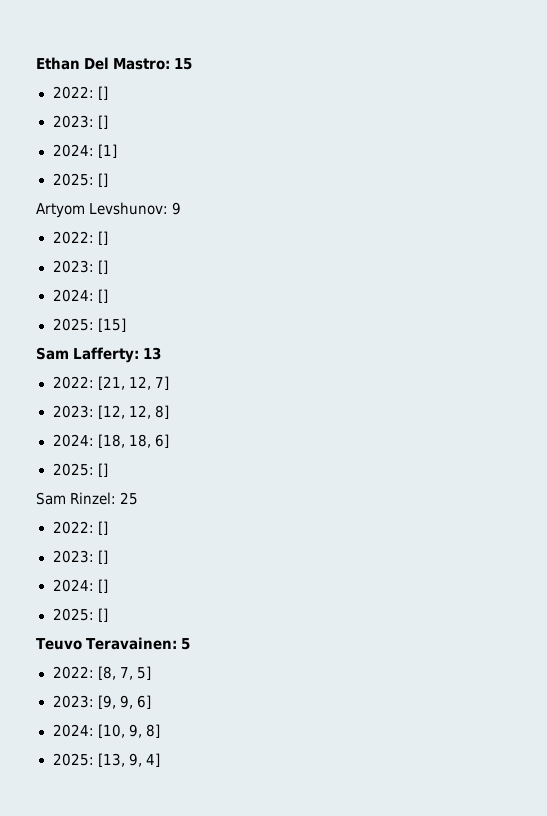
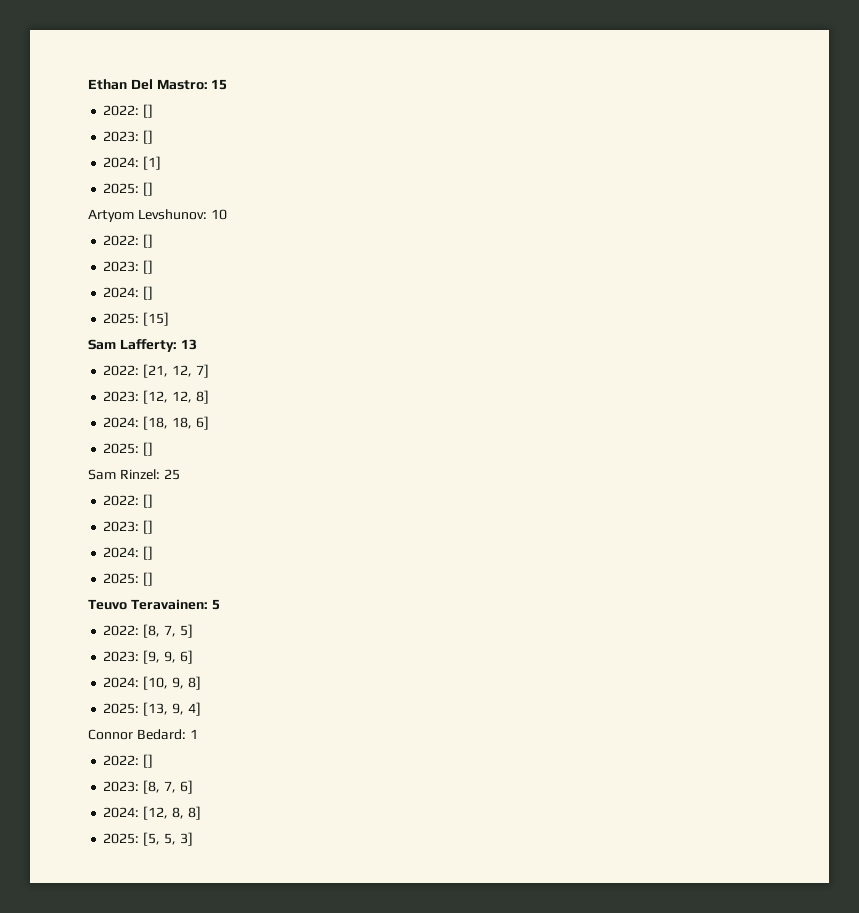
[172,202,182,215] 9 -> [210,209,227,220] 10
(160, 760) none -> [88,729,198,740] [103,754,154,768] [103,780,193,794] [103,806,201,820] [103,832,193,846] // Connor Bedard: 1 // 2022: [] // 2023: [8, 7, 6] // 2024: [12, 8, 8] // 2025: [5, 5, 3]

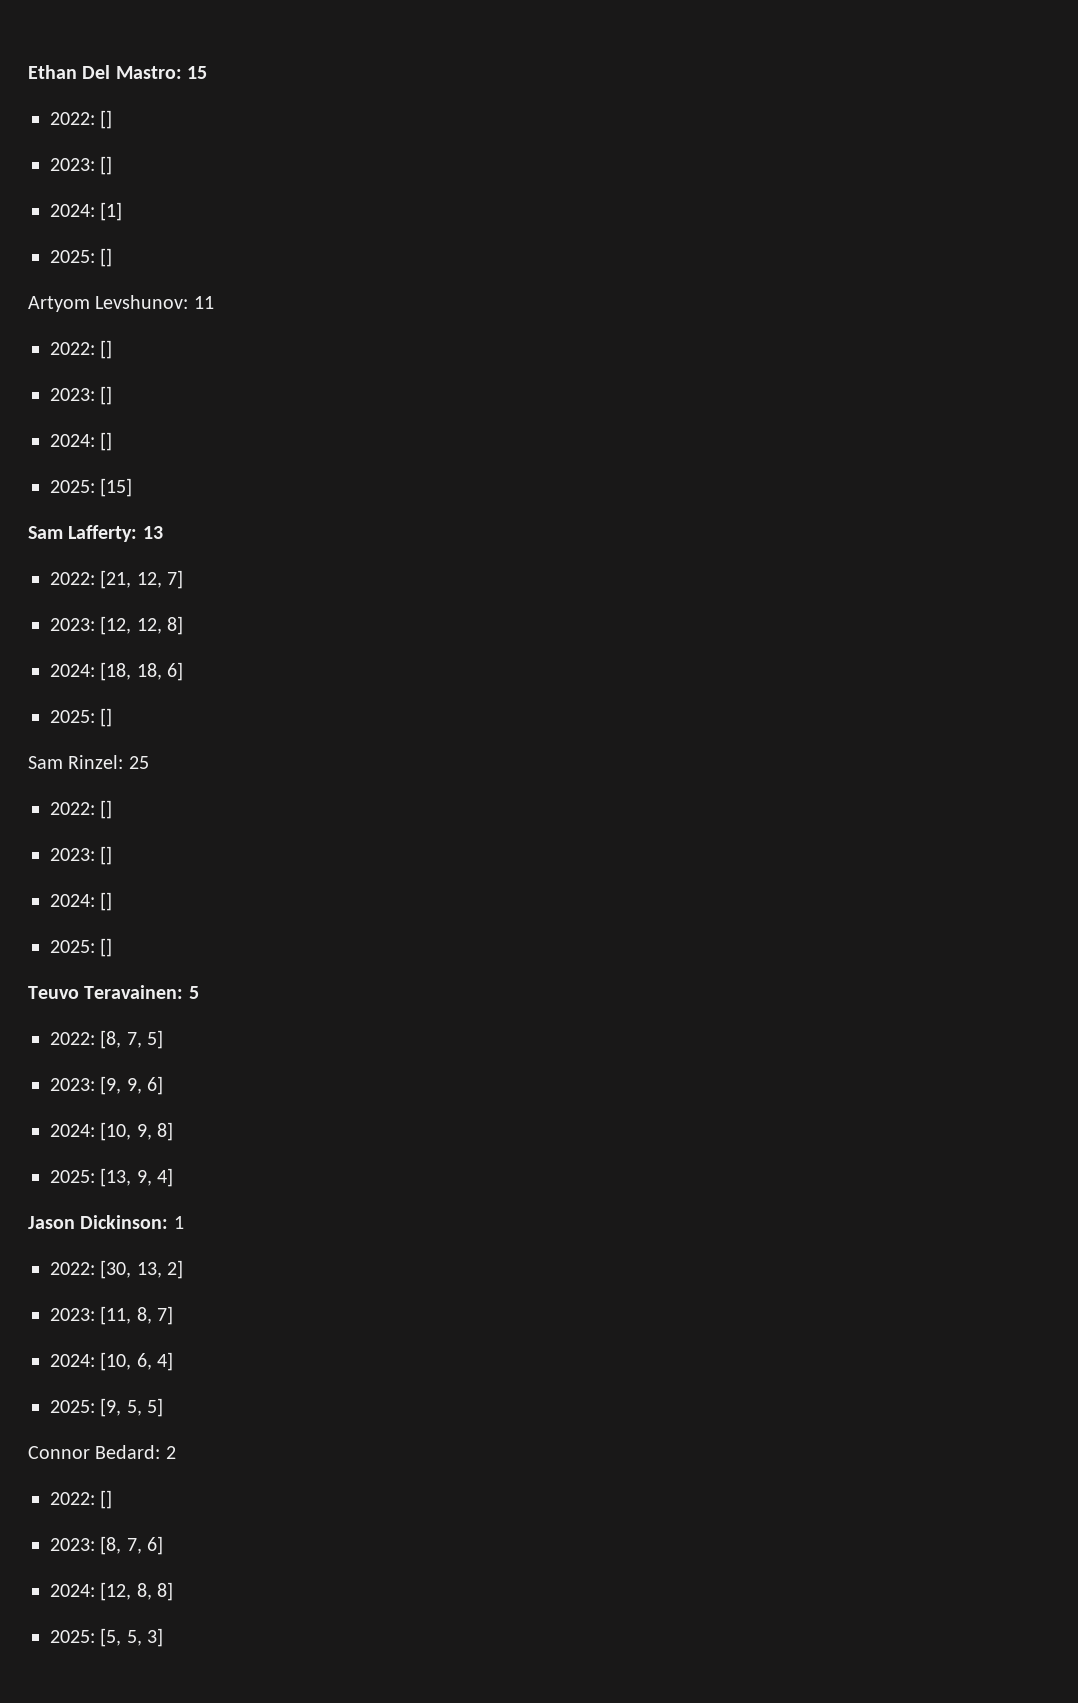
[210,209,227,220] 10 -> [193,296,214,309] 11
(201, 709) none -> [28,1215,184,1229] [50,1260,184,1279] [50,1306,174,1325] [50,1352,174,1371] [50,1398,164,1417] // Jason Dickinson: 1 // 2022: [30, 13, 2] // 2023: [11, 8, 7] // 2024: [10, 6, 4] // 2025: [9, 5, 5]
[189,729,198,739] 1 -> [165,1446,176,1459] 2

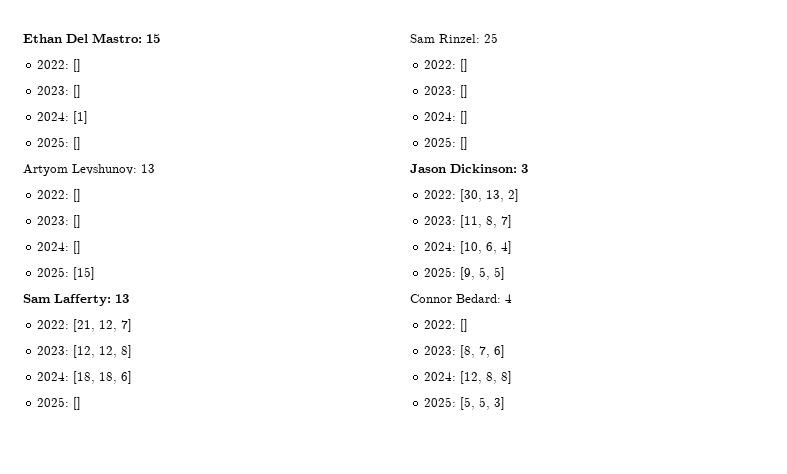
[193,296,214,309] 11 -> [141,164,155,173] 13
[28,985,199,999] [50,1030,164,1049] [50,1076,164,1095] [50,1122,174,1141] [50,1168,174,1187] // Teuvo Teravainen: 5 // 2022: [8, 7, 5] // 2023: [9, 9, 6] // 2024: [10, 9, 8] // 2025: [13, 9, 4] -> (469, 143) none
[173,1216,184,1229] 1 -> [521,164,528,173] 3
[165,1446,176,1459] 2 -> [505,294,512,303] 4

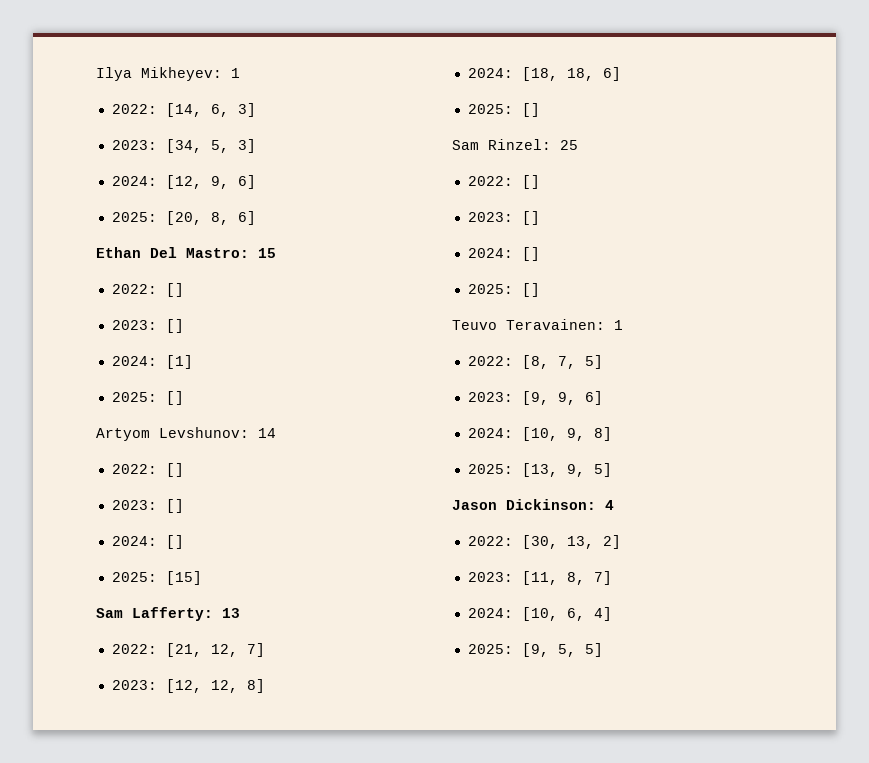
(23, 38) none -> [96,67,240,81] [111,103,256,117] [111,139,256,153] [111,175,256,189] [111,211,256,225] Ilya Mikheyev: 1 // 2022: [14, 6, 3] // 2023: [34, 5, 3] // 2024: [12, 9, 6] // 2025: [20, 8, 6] //
[141,164,155,173] 13 -> [258,428,276,438] 14
(469, 143) none -> [452,319,623,330] [467,355,603,369] [467,391,603,405] [467,427,612,441] [467,463,612,477] // Teuvo Teravainen: 1 // 2022: [8, 7, 5] // 2023: [9, 9, 6] // 2024: [10, 9, 8] // 2025: [13, 9, 5]
[521,164,528,173] 3 -> [605,500,614,510] 4
[410,294,512,303] [424,319,469,332] [424,345,506,358] [424,371,513,384] [424,397,506,410] // Connor Bedard: 4 // 2022: [] // 2023: [8, 7, 6] // 2024: [12, 8, 8] // 2025: [5, 5, 3] -> (603, 650) none

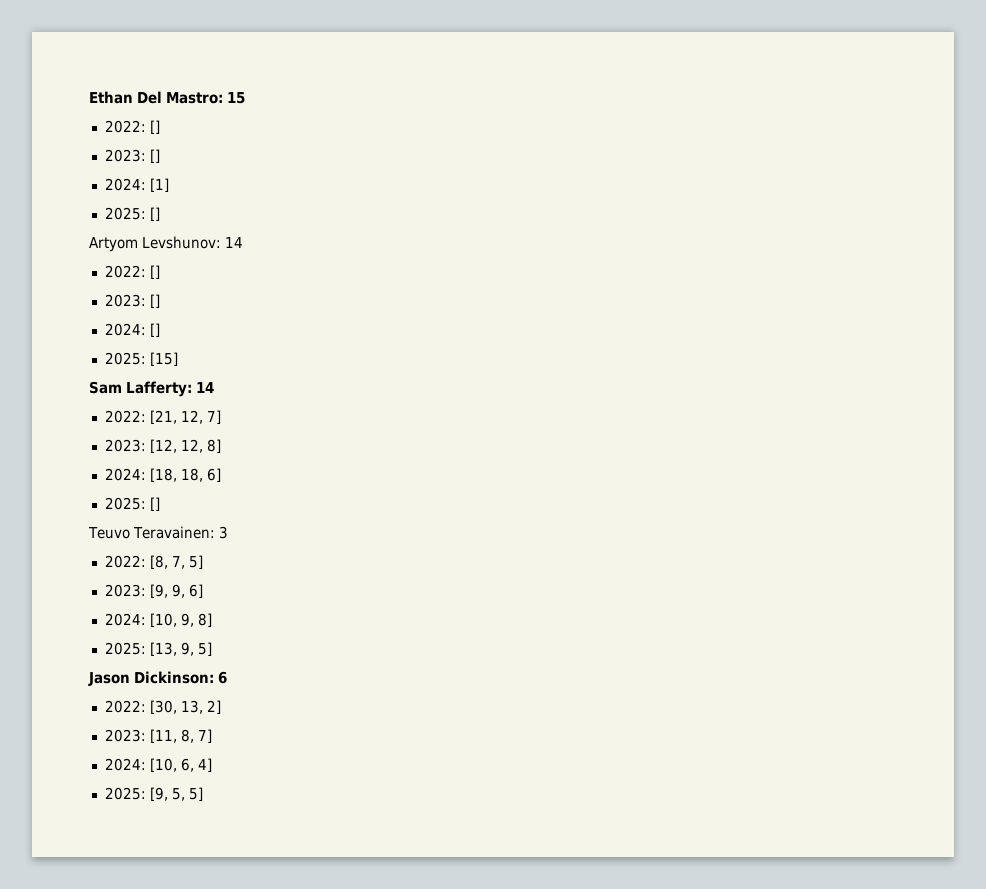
[96,67,240,81] [111,103,256,117] [111,139,256,153] [111,175,256,189] [111,211,256,225] Ilya Mikheyev: 1 // 2022: [14, 6, 3] // 2023: [34, 5, 3] // 2024: [12, 9, 6] // 2025: [20, 8, 6] // -> (89, 97) none
[222,608,240,618] 13 -> [196,382,214,393] 14
[452,139,578,150] [467,175,540,189] [467,211,540,225] [467,247,540,261] [467,283,540,297] // Sam Rinzel: 25 // 2022: [] // 2023: [] // 2024: [] // 2025: [] -> (160, 504) none
[614,320,623,330] 1 -> [218,526,228,539] 3
[605,500,614,510] 4 -> [218,671,227,684] 6

